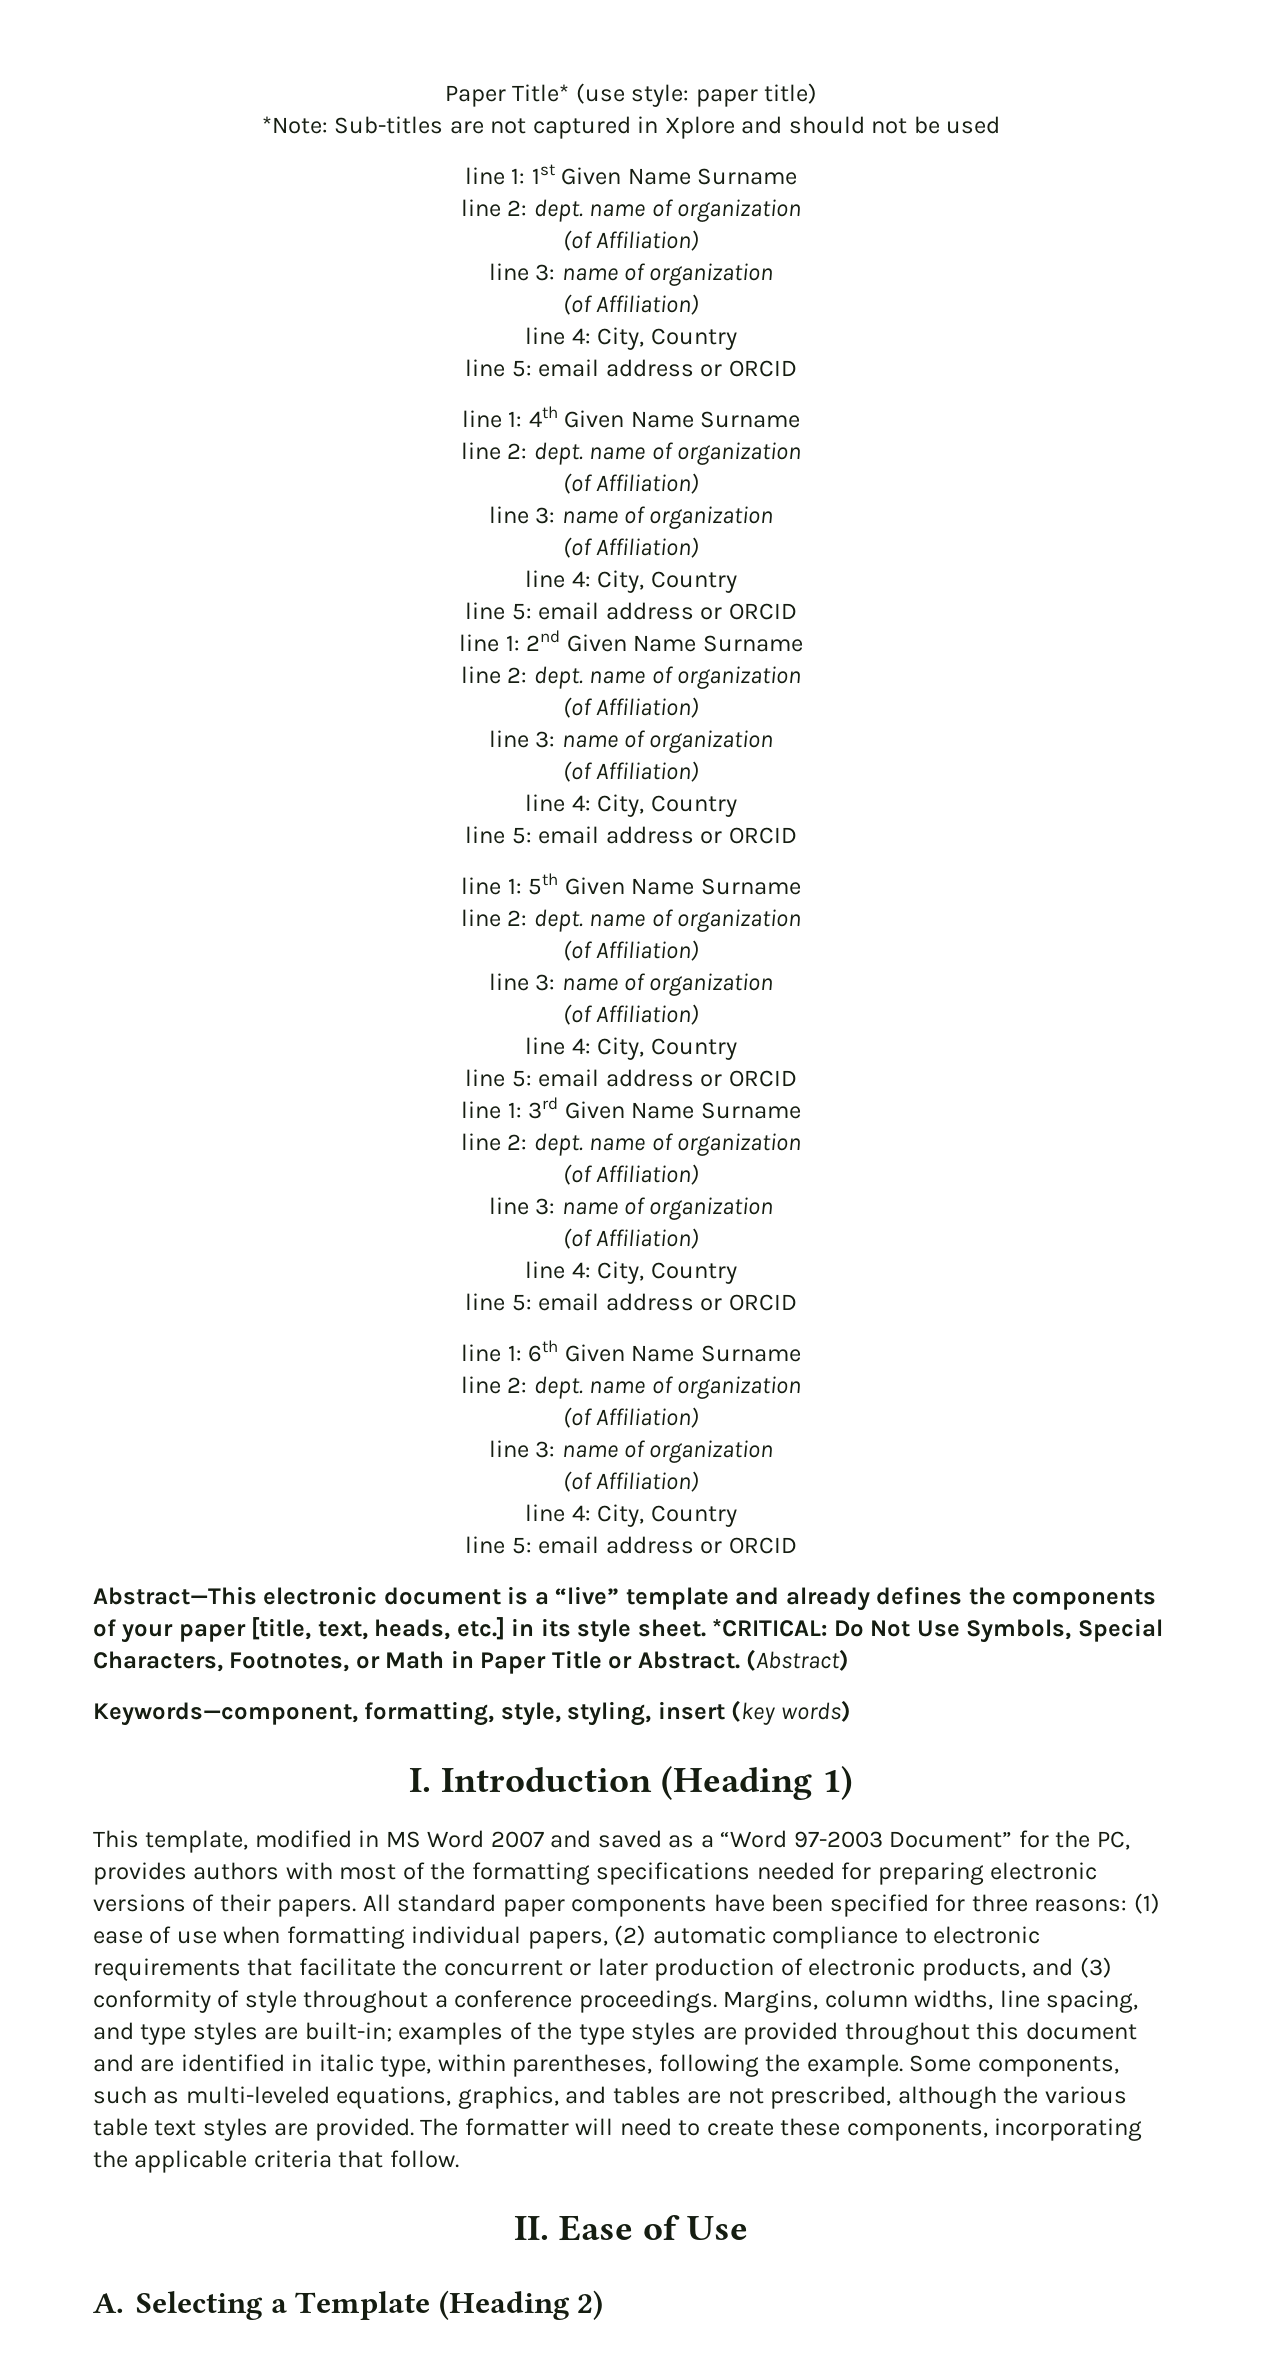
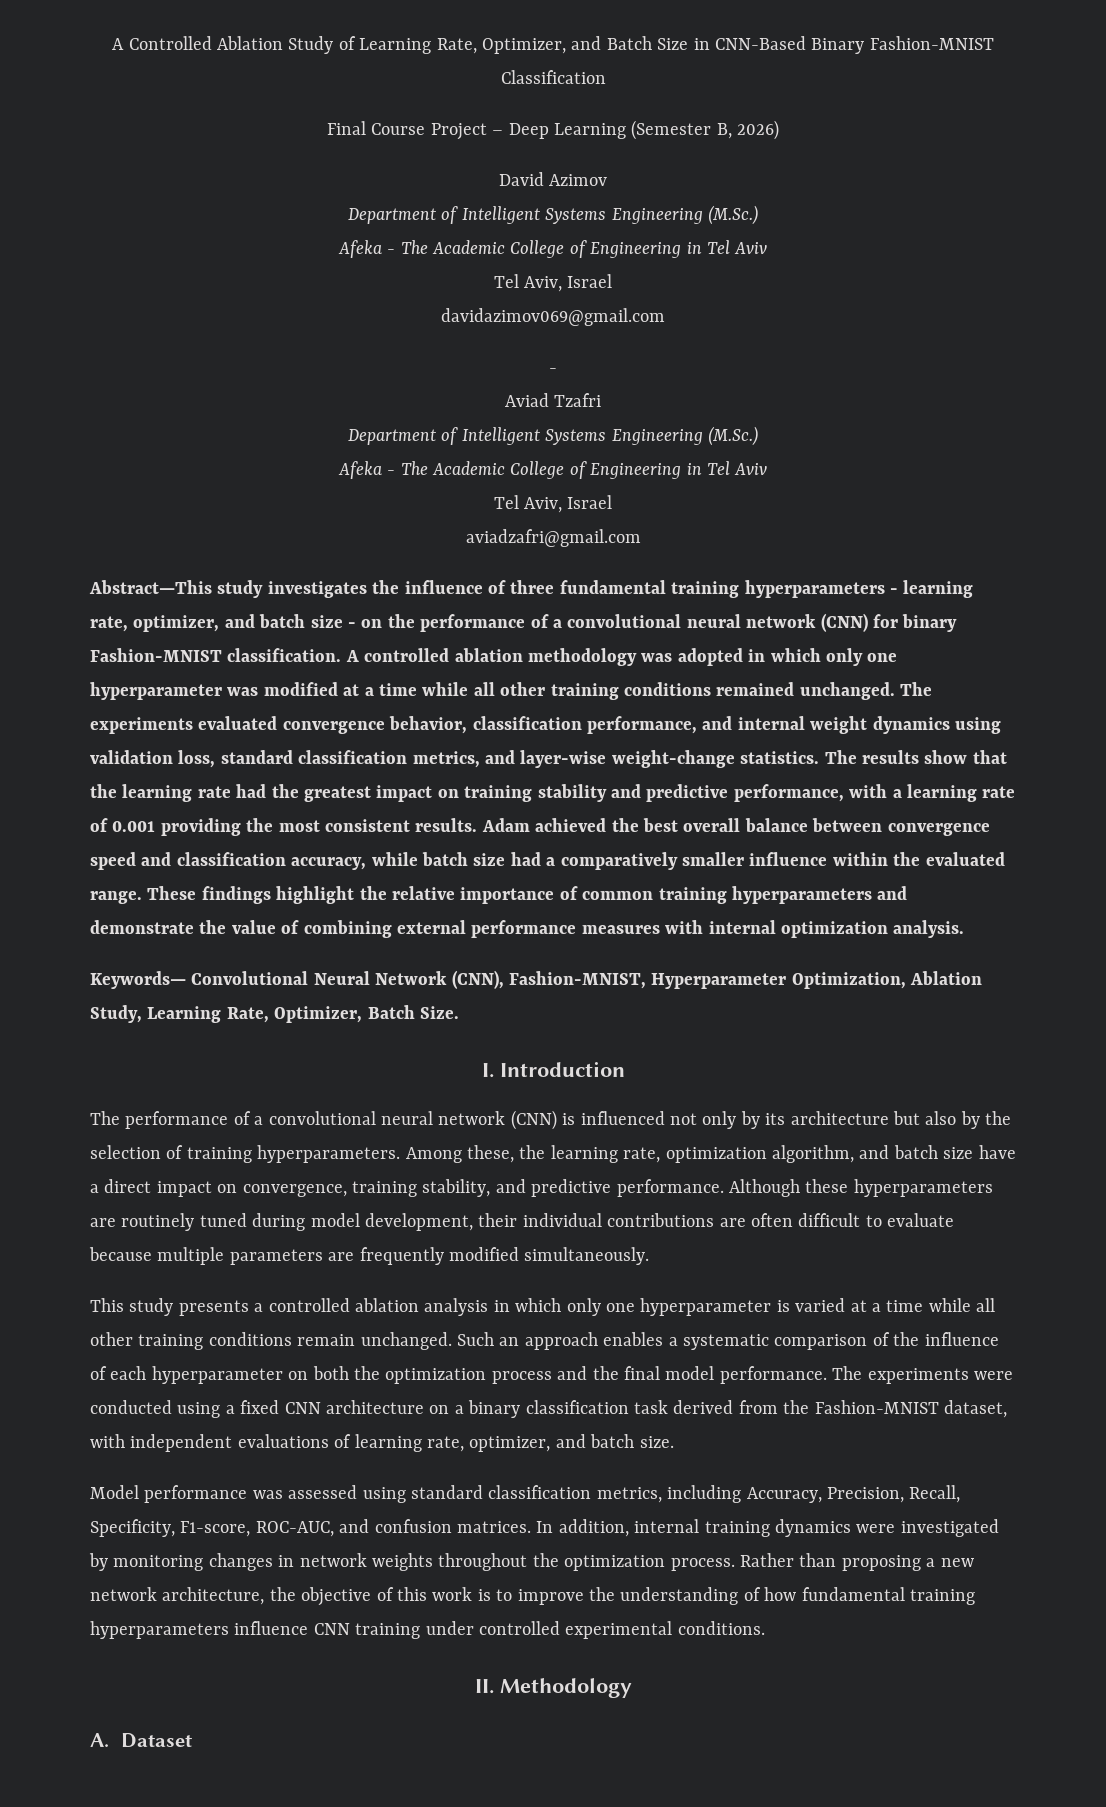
[444,83,818,107] [261,116,1001,139] [464,164,798,185] [460,199,802,222] [562,230,700,251] [488,263,774,286] [562,294,700,315] [525,327,737,350] [465,359,797,377] [461,406,801,428] [460,442,802,465] [562,473,700,494] [488,506,774,529] [562,537,700,558] [525,570,737,593] [465,602,797,620] [459,630,803,652] [460,666,802,689] [562,697,700,718] [488,730,774,753] [562,761,700,782] [525,794,737,817] [465,826,797,844] [461,873,801,895] [460,909,802,932] [562,940,700,961] [488,973,774,996] [562,1004,700,1025] [525,1037,737,1060] [465,1069,797,1087] [461,1097,801,1119] [460,1133,802,1156] [562,1164,700,1185] [488,1197,774,1220] [562,1228,700,1249] [525,1261,737,1284] [465,1293,797,1311] [461,1340,801,1362] [460,1376,802,1399] [562,1407,700,1428] [488,1440,774,1463] [562,1471,700,1492] [525,1504,737,1527] [465,1536,797,1554] [93,1586,1157,1611] [93,1617,1163,1643] [93,1649,850,1674] [93,1700,851,1726] [409,1765,853,1800] [93,1830,1130,1853] [93,1862,1098,1885] [93,1893,1160,1917] [93,1925,1041,1949] [93,1957,1112,1981] [93,1990,1139,2013] [93,2022,1137,2045] [93,2054,1119,2077] [93,2086,1127,2109] [93,2118,1143,2141] [93,2150,459,2173] [514,2215,748,2241] [93,2290,604,2320] Paper Title* (use style: paper title) // *Note: Sub-titles are not captured in Xplore and should not be used // line 1: 1st Given Name Surname // line 2: dept. name of organization // (of Affiliation) // line 3: name of organization // (of Affiliation) // line 4: City, Country // line 5: email address or ORCID // line 1: 4th Given Name Surname // line 2: dept. name of organization // (of Affiliation) // line 3: name of organization // (of Affiliation) // line 4: City, Country // line 5: email address or ORCID // line 1: 2nd Given Name Surname // line 2: dept. name of organization // (of Affiliation) // line 3: name of organization // (of Affiliation) // line 4: City, Country // line 5: email address or ORCID // line 1: 5th Given Name Surname // line 2: dept. name of organization // (of Affiliation) // line 3: name of organization // (of Affiliation) // line 4: City, Country // line 5: email address or ORCID // line 1: 3rd Given Name Surname // line 2: dept. name of organization // (of Affiliation) // line 3: name of organization // (of Affiliation) // line 4: City, Country // line 5: email address or ORCID // line 1: 6th Given Name Surname // line 2: dept. name of organization // (of Affiliation) // line 3: name of organization // (of Affiliation) // line 4: City, Country // line 5: email address or ORCID // Abstract—This electronic document is a “live” template and already defines the components of your paper [title, text, heads, etc.] in its style sheet. *CRITICAL: Do Not Use Symbols, Special Characters, Footnotes, or Math in Paper Title or Abstract. (Abstract) // Keywords—component, formatting, style, styling, insert (key words) // I. Introduction (Heading 1) // This template, modified in MS Word 2007 and saved as a “Word 97-2003 Document” for the PC, provides authors with most of the formatting specifications needed for preparing electronic versions of their papers. All standard paper components have been specified for three reasons: (1) ease of use when formatting individual papers, (2) automatic compliance to electronic requirements that facilitate the concurrent or later production of electronic products, and (3) conformity of style throughout a conference proceedings. Margins, column widths, line spacing, and type styles are built-in; examples of the type styles are provided throughout this document and are identified in italic type, within parentheses, following the example. Some components, such as multi-leveled equations, graphics, and tables are not prescribed, although the various table text styles are provided. The formatter will need to create these components, incorporating the applicable criteria that follow. // II. Ease of Use // A. Selecting a Template (Heading 2) -> [112,36,994,54] [500,70,606,84] [326,120,780,140] [498,172,608,186] [348,205,758,225] [337,240,768,258] [493,274,613,292] [441,308,665,326] [549,368,557,373] [504,393,602,407] [348,426,758,446] [337,461,768,479] [493,495,613,513] [465,529,641,547] [89,580,974,598] [90,613,958,632] [90,648,898,666] [90,682,933,700] [90,716,1001,734] [90,750,1007,768] [90,784,1016,802] [90,818,990,836] [90,852,1005,870] [90,886,908,904] [90,920,965,938] [90,970,983,989] [90,1005,459,1023] [481,1061,625,1078] [90,1110,1012,1130] [90,1145,1016,1163] [90,1179,993,1197] [90,1213,955,1231] [89,1247,650,1265] [90,1298,996,1316] [90,1332,999,1350] [90,1366,1013,1384] [90,1400,1007,1418] [90,1434,674,1452] [90,1485,961,1503] [90,1519,999,1537] [89,1553,974,1571] [90,1587,975,1606] [90,1621,765,1639] [474,1678,632,1698] [90,1733,193,1748] A Controlled Ablation Study of Learning Rate, Optimizer, and Batch Size in CNN-Based Binary Fashion-MNIST Classification // Final Course Project – Deep Learning (Semester B, 2026) // David Azimov // Department of Intelligent Systems Engineering (M.Sc.) // Afeka - The Academic College of Engineering in Tel Aviv // Tel Aviv, Israel // davidazimov069@gmail.com // - // Aviad Tzafri // Department of Intelligent Systems Engineering (M.Sc.) // Afeka - The Academic College of Engineering in Tel Aviv // Tel Aviv, Israel // aviadzafri@gmail.com // Abstract—This study investigates the influence of three fundamental training hyperparameters - learning rate, optimizer, and batch size - on the performance of a convolutional neural network (CNN) for binary Fashion-MNIST classification. A controlled ablation methodology was adopted in which only one hyperparameter was modified at a time while all other training conditions remained unchanged. The experiments evaluated convergence behavior, classification performance, and internal weight dynamics using validation loss, standard classification metrics, and layer-wise weight-change statistics. The results show that the learning rate had the greatest impact on training stability and predictive performance, with a learning rate of 0.001 providing the most consistent results. Adam achieved the best overall balance between convergence speed and classification accuracy, while batch size had a comparatively smaller influence within the evaluated range. These findings highlight the relative importance of common training hyperparameters and demonstrate the value of combining external performance measures with internal optimization analysis. // Keywords— Convolutional Neural Network (CNN), Fashion-MNIST, Hyperparameter Optimization, Ablation Study, Learning Rate, Optimizer, Batch Size. // I. Introduction // The performance of a convolutional neural network (CNN) is influenced not only by its architecture but also by the selection of training hyperparameters. Among these, the learning rate, optimization algorithm, and batch size have a direct impact on convergence, training stability, and predictive performance. Although these hyperparameters are routinely tuned during model development, their individual contributions are often difficult to evaluate because multiple parameters are frequently modified simultaneously. // This study presents a controlled ablation analysis in which only one hyperparameter is varied at a time while all other training conditions remain unchanged. Such an approach enables a systematic comparison of the influence of each hyperparameter on both the optimization process and the final model performance. The experiments were conducted using a fixed CNN architecture on a binary classification task derived from the Fashion-MNIST dataset, with independent evaluations of learning rate, optimizer, and batch size. // Model performance was assessed using standard classification metrics, including Accuracy, Precision, Recall, Specificity, F1-score, ROC-AUC, and confusion matrices. In addition, internal training dynamics were investigated by monitoring changes in network weights throughout the optimization process. Rather than proposing a new network architecture, the objective of this work is to improve the understanding of how fundamental training hyperparameters influence CNN training under controlled experimental conditions. // II. Methodology // A. Dataset

